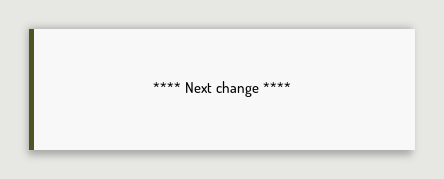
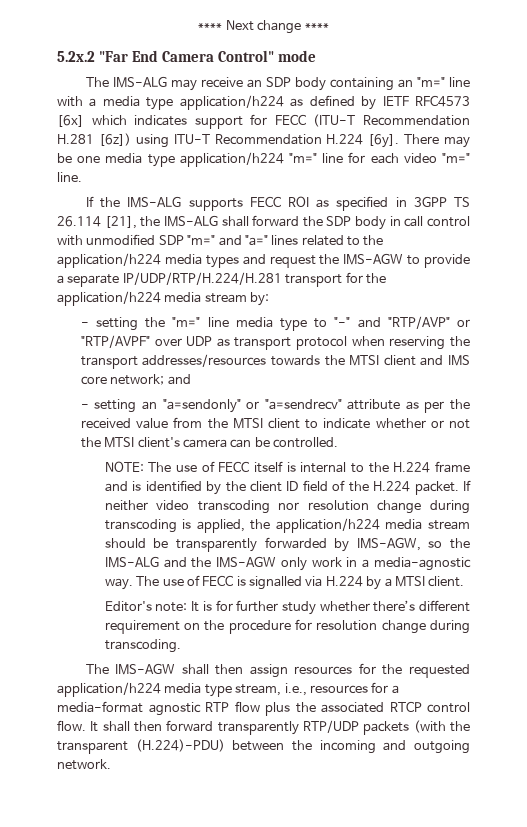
(292, 87) none -> [57,50,317,62] [85,76,470,91] [57,95,471,110] [57,114,470,129] [57,133,470,148] [57,152,470,167] [57,172,82,182] [85,196,471,211] [57,215,470,230] [57,234,384,246] [57,253,470,268] [57,272,386,287] [57,291,270,306] [80,316,471,331] [80,335,471,350] [80,354,471,369] [80,374,191,385] [80,399,471,413] [80,417,471,429] [80,437,339,448] [104,461,470,473] [104,480,471,495] [104,500,470,514] [104,518,470,533] [104,537,471,552] [104,556,471,571] [104,575,465,590] [104,600,470,615] [104,619,471,634] [104,639,181,653] [85,663,471,678] [57,682,399,697] [57,701,470,716] [57,720,470,735] [57,739,471,754] [57,759,111,770] // 5.2x.2 "Far End Camera Control" mode // The IMS-ALG may receive an SDP body containing an "m=" line with a media type application/h224 as defined by IETF RFC4573 [6x] which indicates support for FECC (ITU-T Recommendation H.281 [6z]) using ITU-T Recommendation H.224 [6y]. There may be one media type application/h224 "m=" line for each video "m=" line. // If the IMS-ALG supports FECC ROI as specified in 3GPP TS 26.114 [21], the IMS-ALG shall forward the SDP body in call control with unmodified SDP "m=" and "a=" lines related to the application/h224 media types and request the IMS-AGW to provide a separate IP/UDP/RTP/H.224/H.281 transport for the application/h224 media stream by: // - setting the "m=" line media type to "-" and "RTP/AVP" or "RTP/AVPF" over UDP as transport protocol when reserving the transport addresses/resources towards the MTSI client and IMS core network; and // - setting an "a=sendonly" or "a=sendrecv" attribute as per the received value from the MTSI client to indicate whether or not the MTSI client's camera can be controlled. // NOTE: The use of FECC itself is internal to the H.224 frame and is identified by the client ID field of the H.224 packet. If neither video transcoding nor resolution change during transcoding is applied, the application/h224 media stream should be transparently forwarded by IMS-AGW, so the IMS-ALG and the IMS-AGW only work in a media-agnostic way. The use of FECC is signalled via H.224 by a MTSI client. // Editor's note: It is for further study whether there’s different requirement on the procedure for resolution change during transcoding. // The IMS-AGW shall then assign resources for the requested application/h224 media type stream, i.e., resources for a media-format agnostic RTP flow plus the associated RTCP control flow. It shall then forward transparently RTP/UDP packets (with the transparent (H.224)-PDU) between the incoming and outgoing network.

